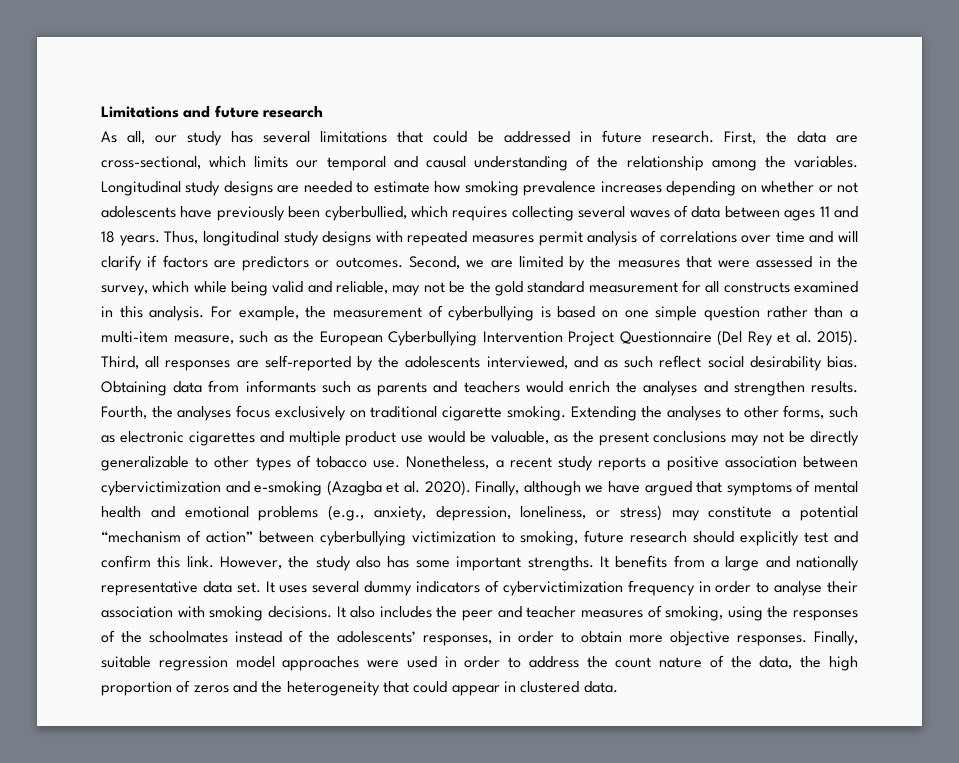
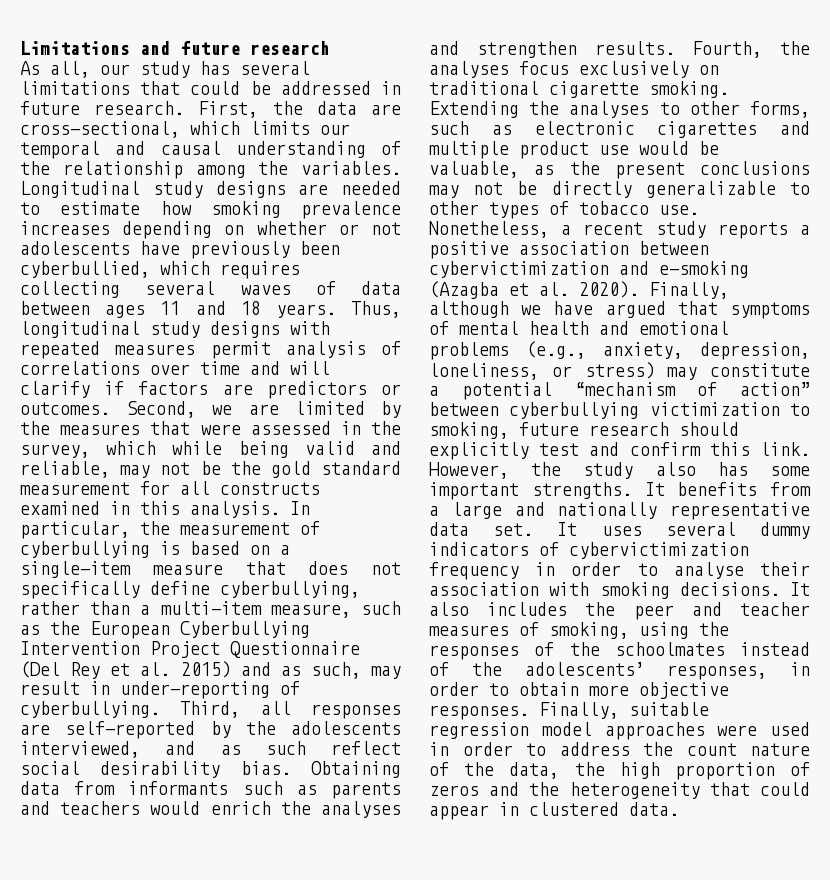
[210,306,299,321] For example, -> [290,501,310,515] [20,521,130,539] In particular,
[624,306,761,321] one simple question -> [280,545,290,555] [20,561,401,578] [20,581,360,599] a single-item measure that does not specifically define cyberbullying,
[817,330,858,346] 2015). -> [180,661,401,679] [20,681,300,699] [20,701,160,718] 2015) and as such, may result in under-reporting of cyberbullying.

